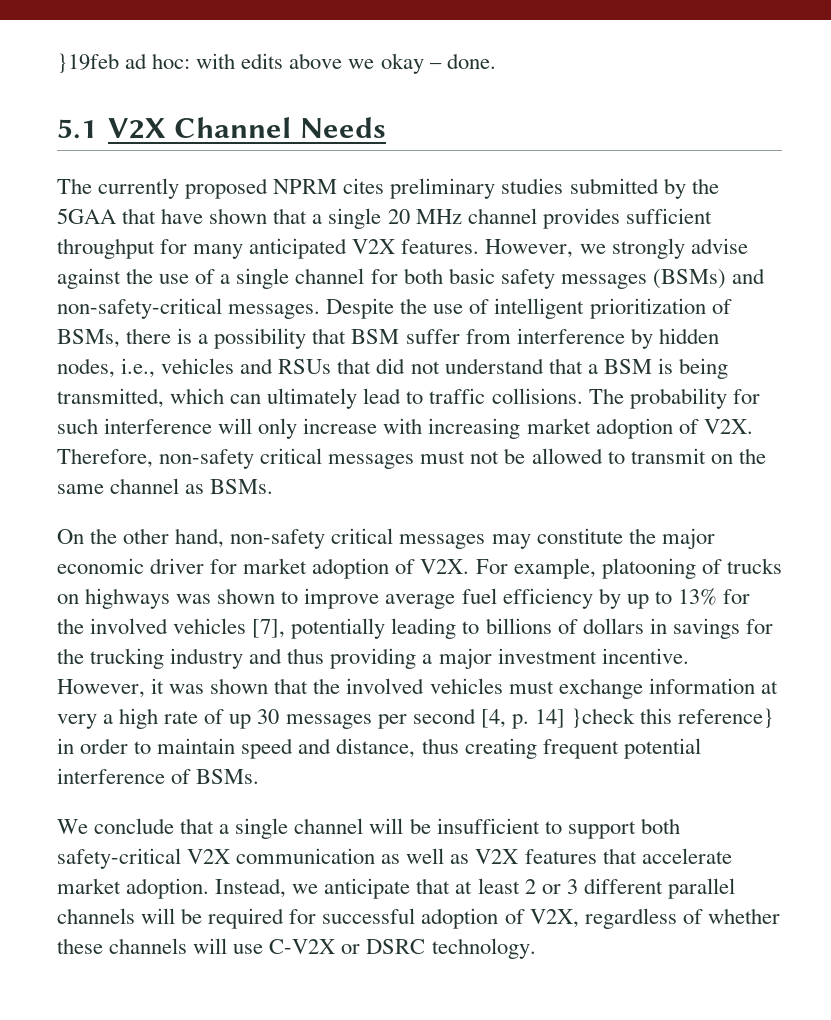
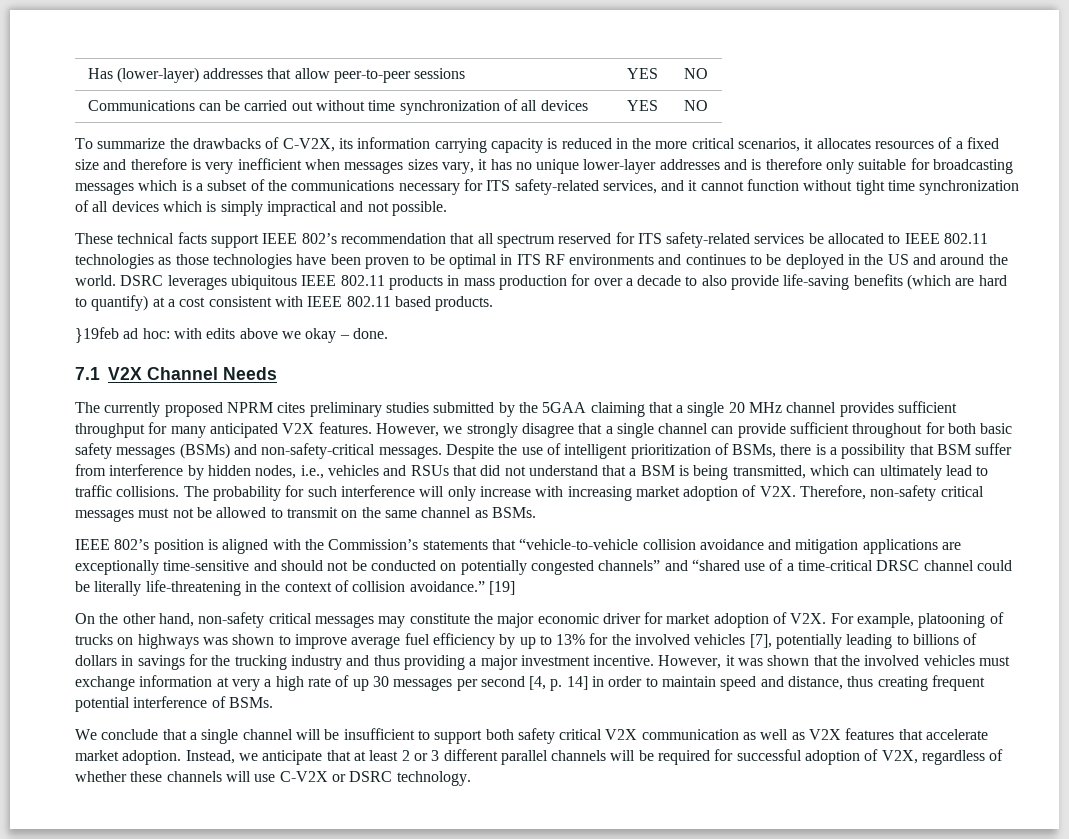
(57, 63) none -> [87,67,466,83] [626,68,658,79] [683,68,708,79] [87,99,588,115] [626,100,658,111] [683,100,708,111] [75,137,1000,153] [75,158,1014,174] [75,179,1020,195] [75,200,447,216] [75,232,989,248] [75,254,1008,269] [75,274,1007,290] [75,295,494,311] Has (lower-layer) addresses that allow peer-to-peer sessions | YES | NO // Communications can be carried out without time synchronization of all devices | YES | NO // To summarize the drawbacks of C-V2X, its information carrying capacity is reduced in the more critical scenarios, it allocates resources of a fixed size and therefore is very inefficient when messages sizes vary, it has no unique lower-layer addresses and is therefore only suitable for broadcasting messages which is a subset of the communications necessary for ITS safety-related services, and it cannot function without tight time synchronization of all devices which is simply impractical and not possible. // These technical facts support IEEE 802’s recommendation that all spectrum reserved for ITS safety-related services be allocated to IEEE 802.11 technologies as those technologies have been proven to be optimal in ITS RF environments and continues to be deployed in the US and around the world. DSRC leverages ubiquitous IEEE 802.11 products in mass production for over a decade to also provide life-saving benefits (which are hard to quantify) at a cost consistent with IEEE 802.11 based products. //
[57,119,97,139] 5.1 -> [75,367,100,380] 7.1
[122,208,268,224] that have shown -> [590,402,645,417] claiming
[690,238,748,254] [57,268,365,289] advise against the use of a single channel -> [521,422,923,438] disagree that a single channel can provide sufficient throughout
(274, 486) none -> [75,538,962,554] [75,559,1013,575] [75,580,515,596] // IEEE 802’s position is aligned with the Commission’s statements that “vehicle-to-vehicle collision avoidance and mitigation applications are exceptionally time-sensitive and should not be conducted on potentially congested channels” and “shared use of a time-critical DRSC channel could be literally life-threatening in the context of collision avoidance.” [19]
[570,708,775,728] }check this reference} -> (588, 683) none
[57,848,181,869] safety-critical -> [517,728,603,744] safety critical

